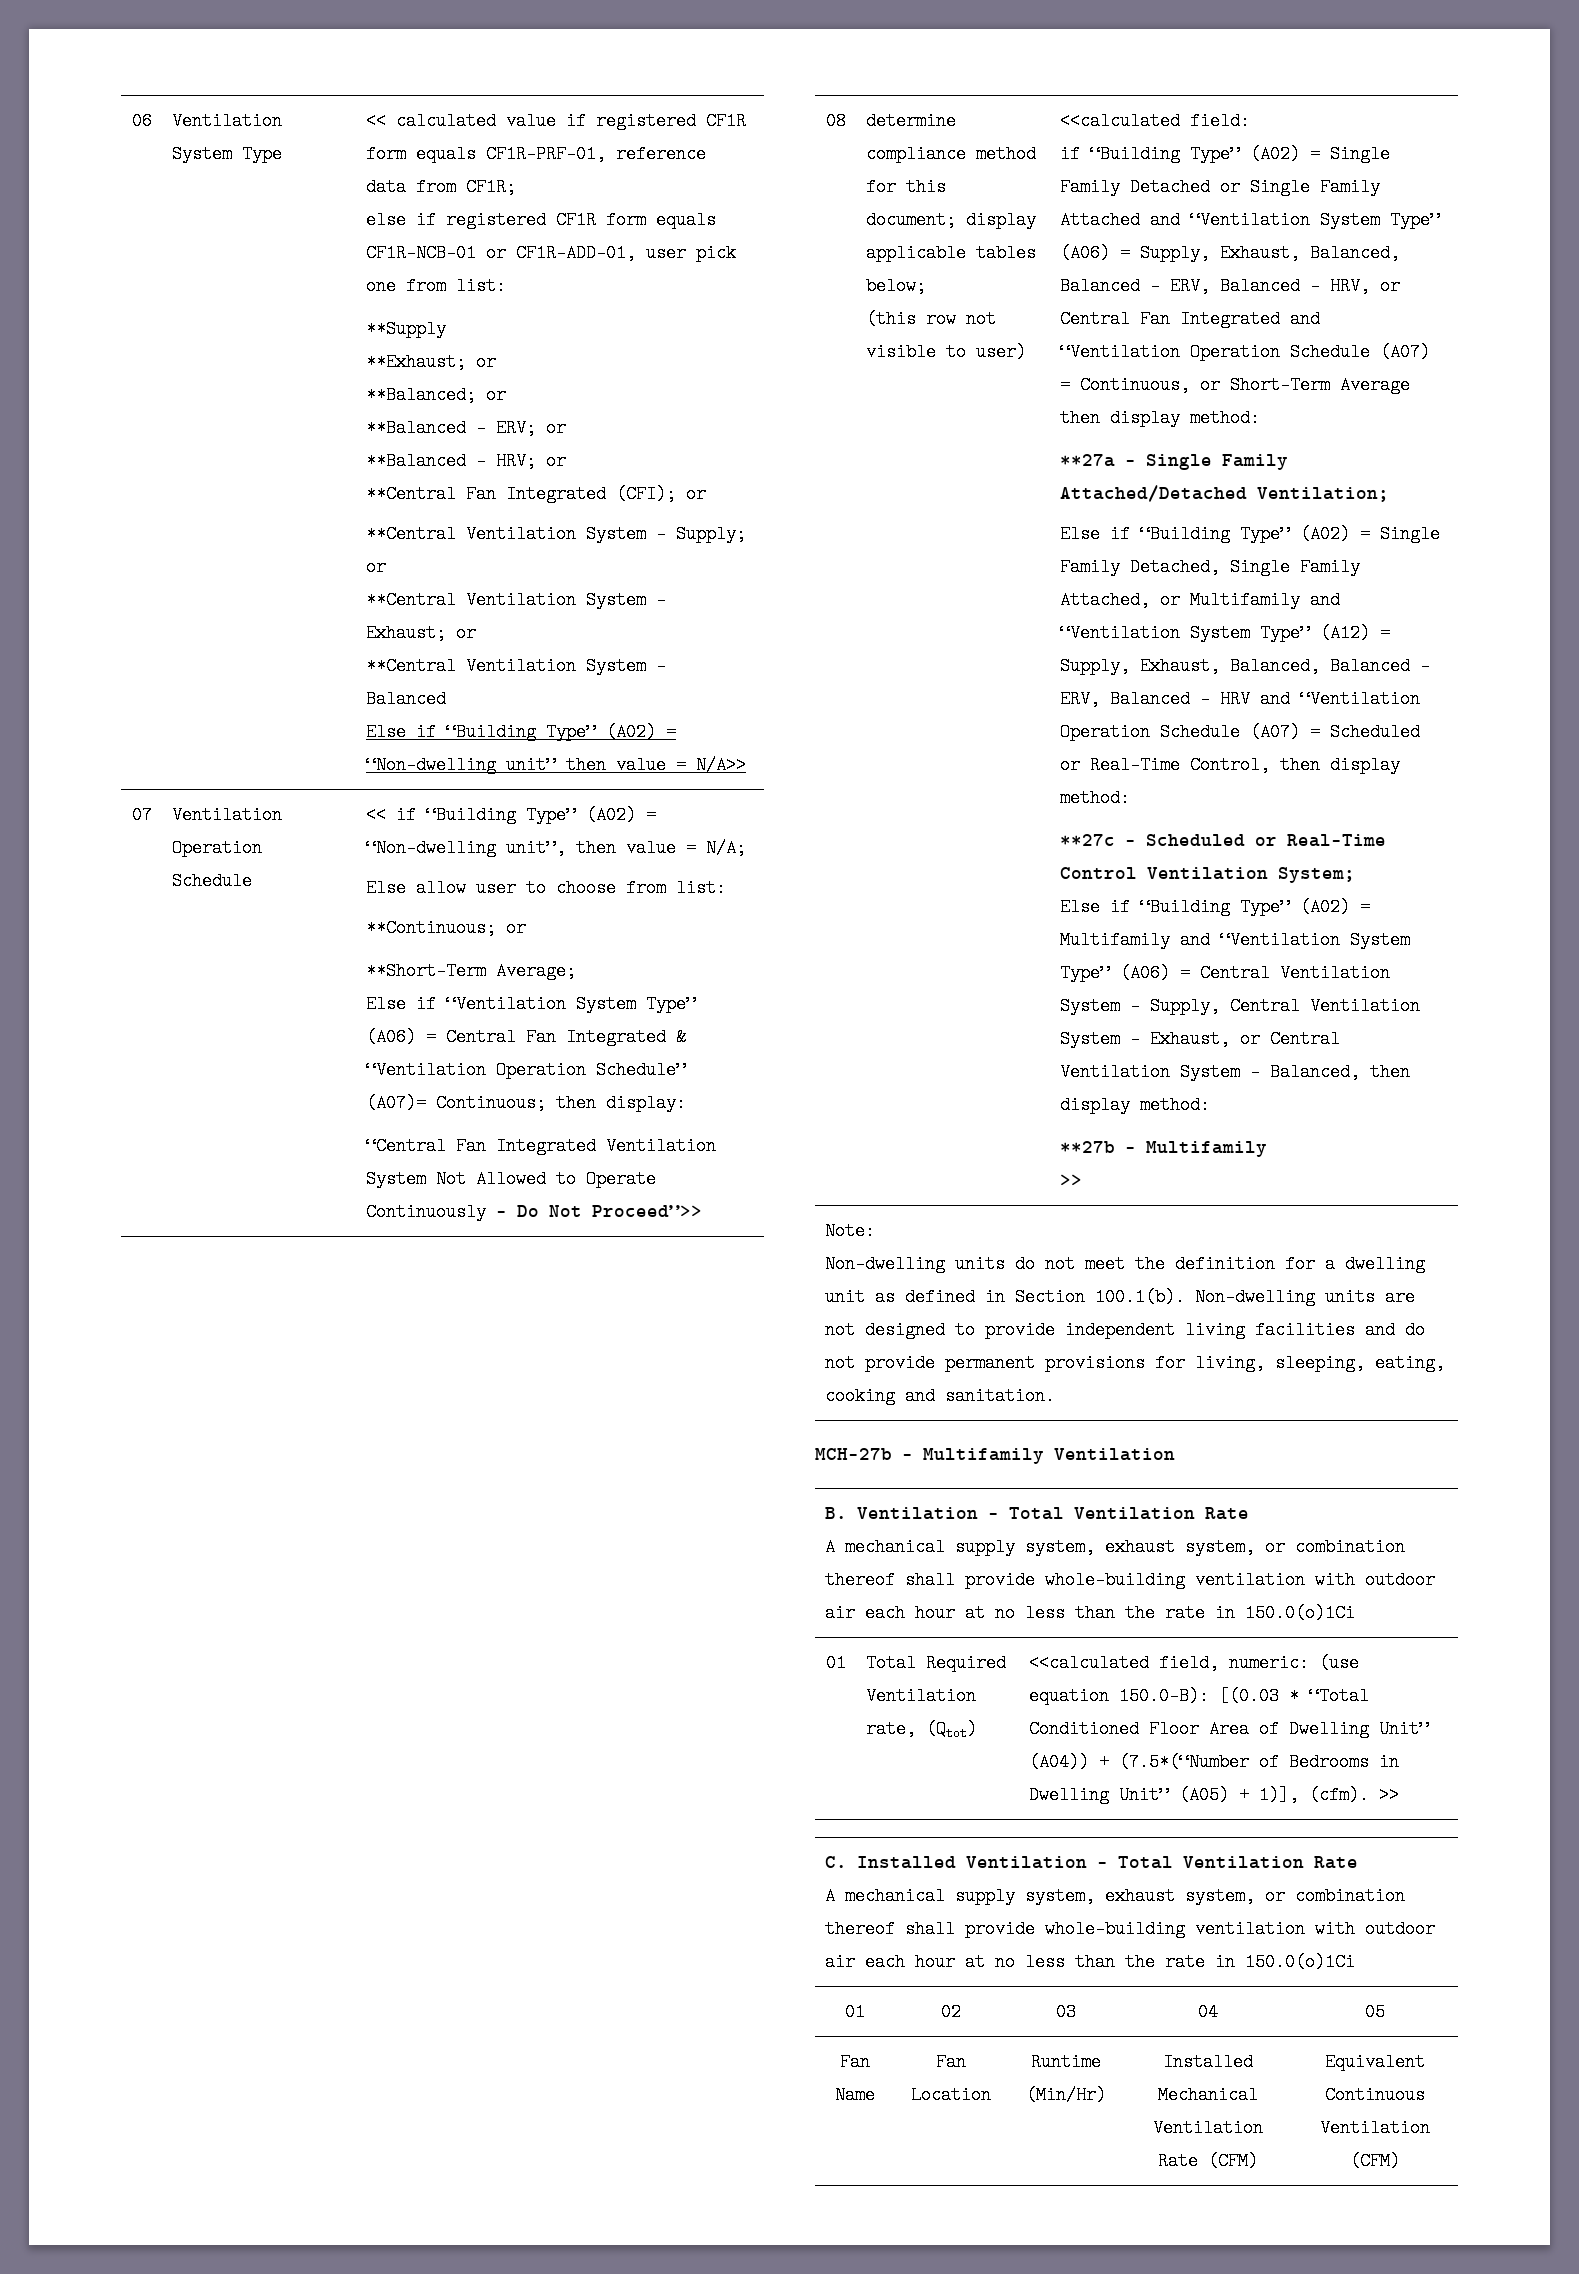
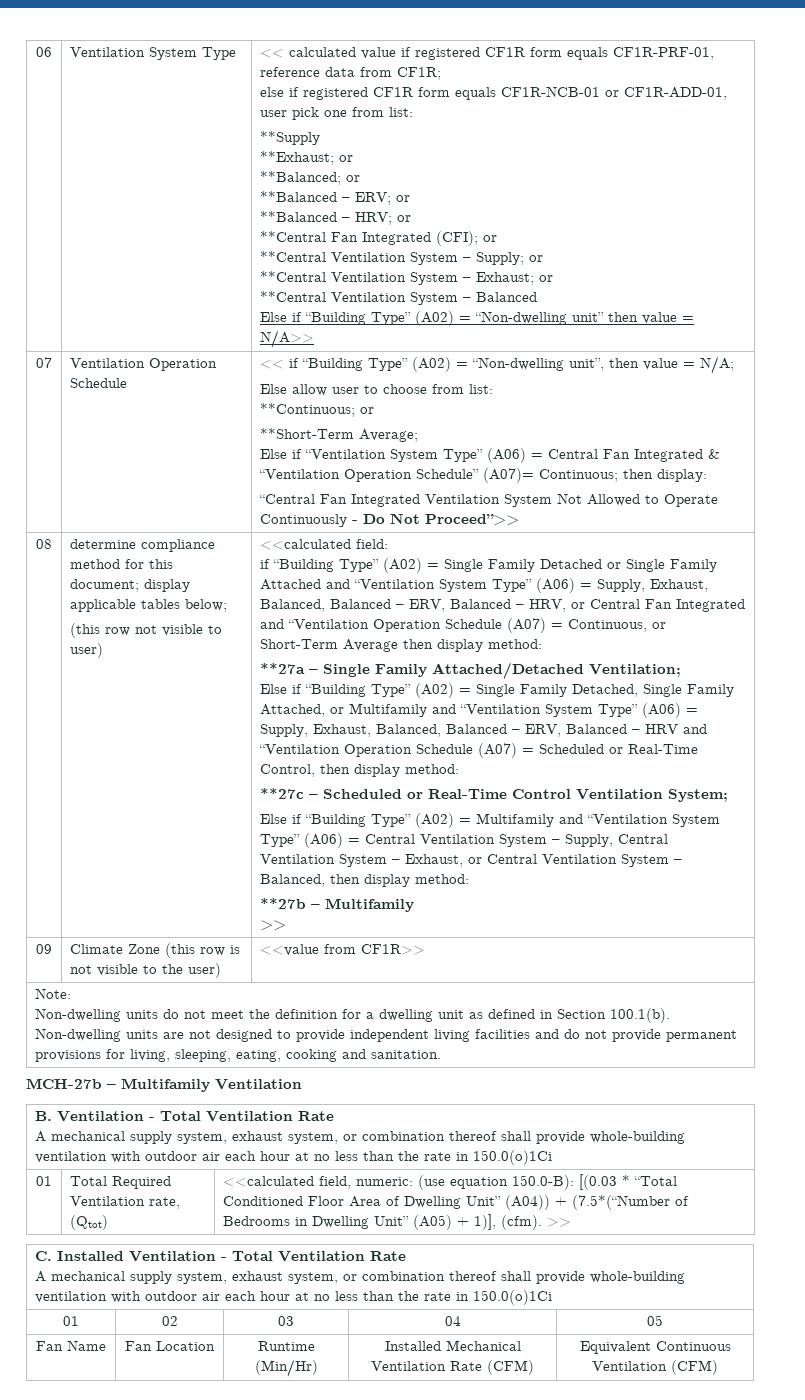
[1320,624,1371,642] (A12) -> [642,703,682,718] (A06)
(1083, 1180) none -> [36,944,52,954] [70,943,241,958] [70,963,222,978] [260,944,426,956] // 09 | Climate Zone (this row is not visible to the user) | <<value from CF1R>>

